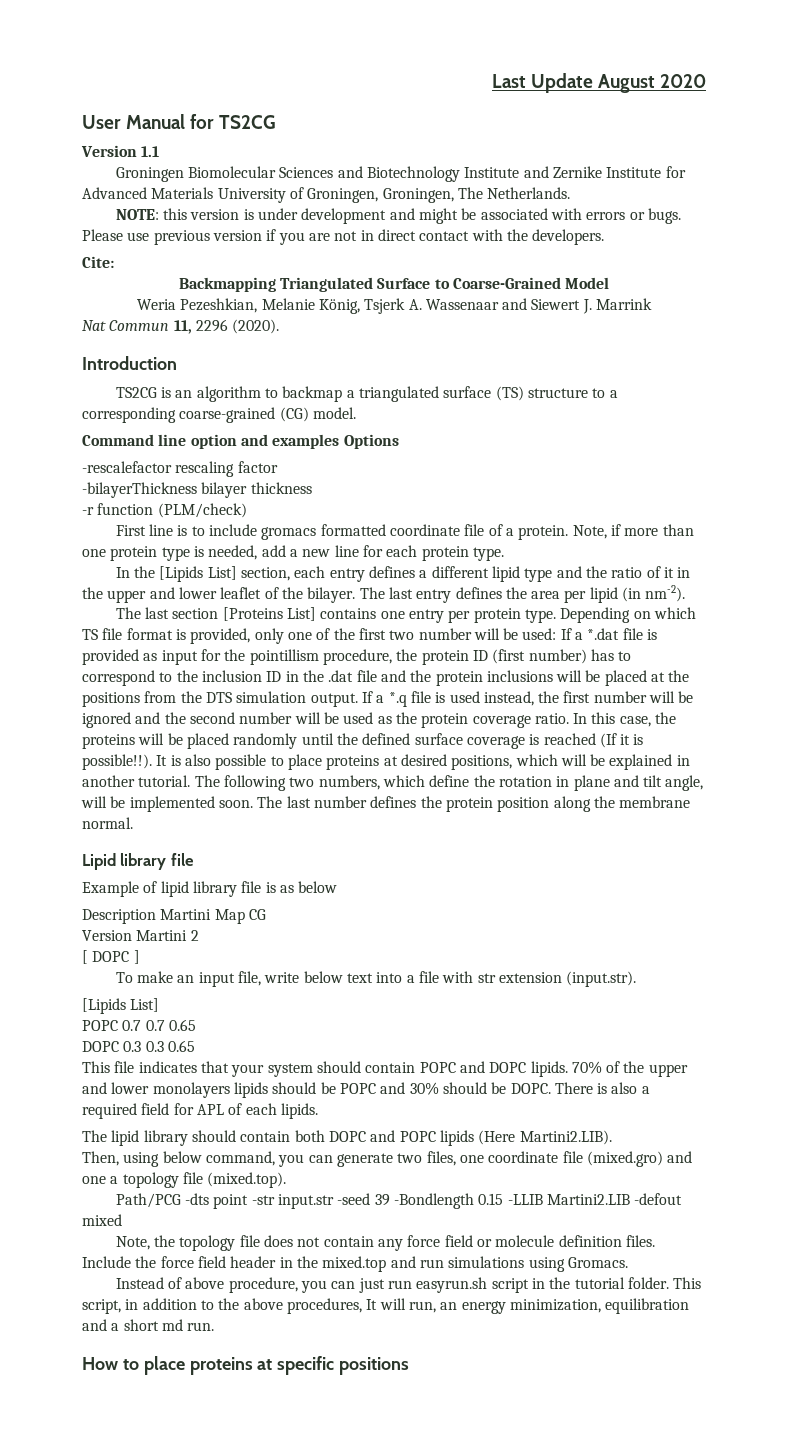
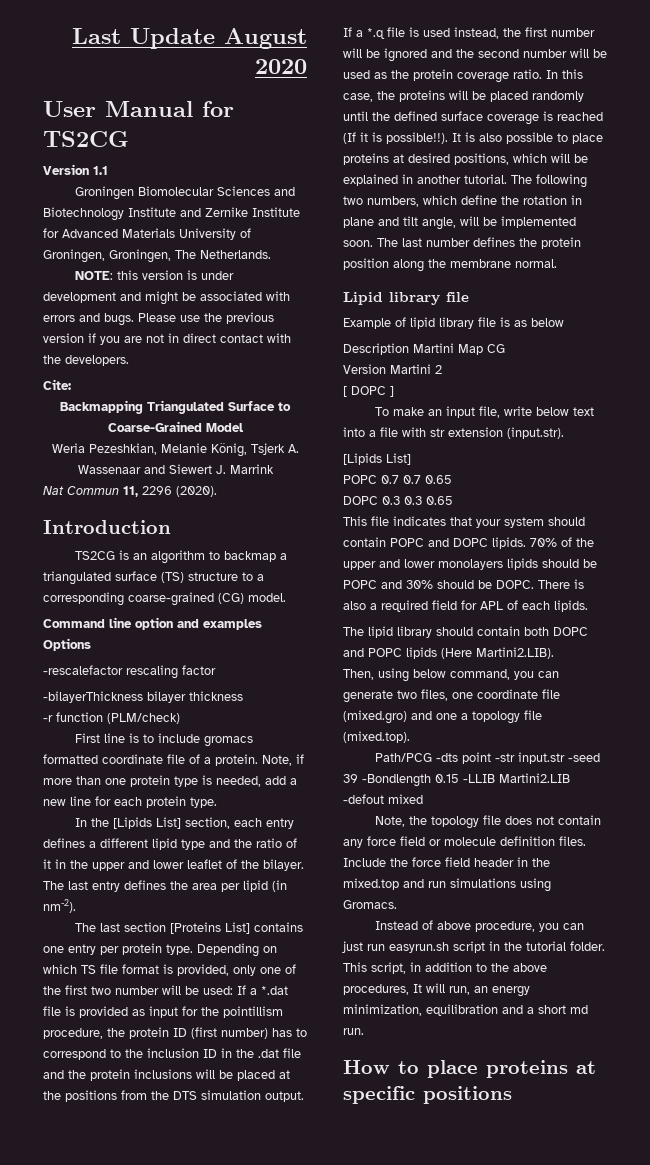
[629,212,645,220] or -> [79,313,100,322] and
(150, 236) none -> [204,313,222,322] the

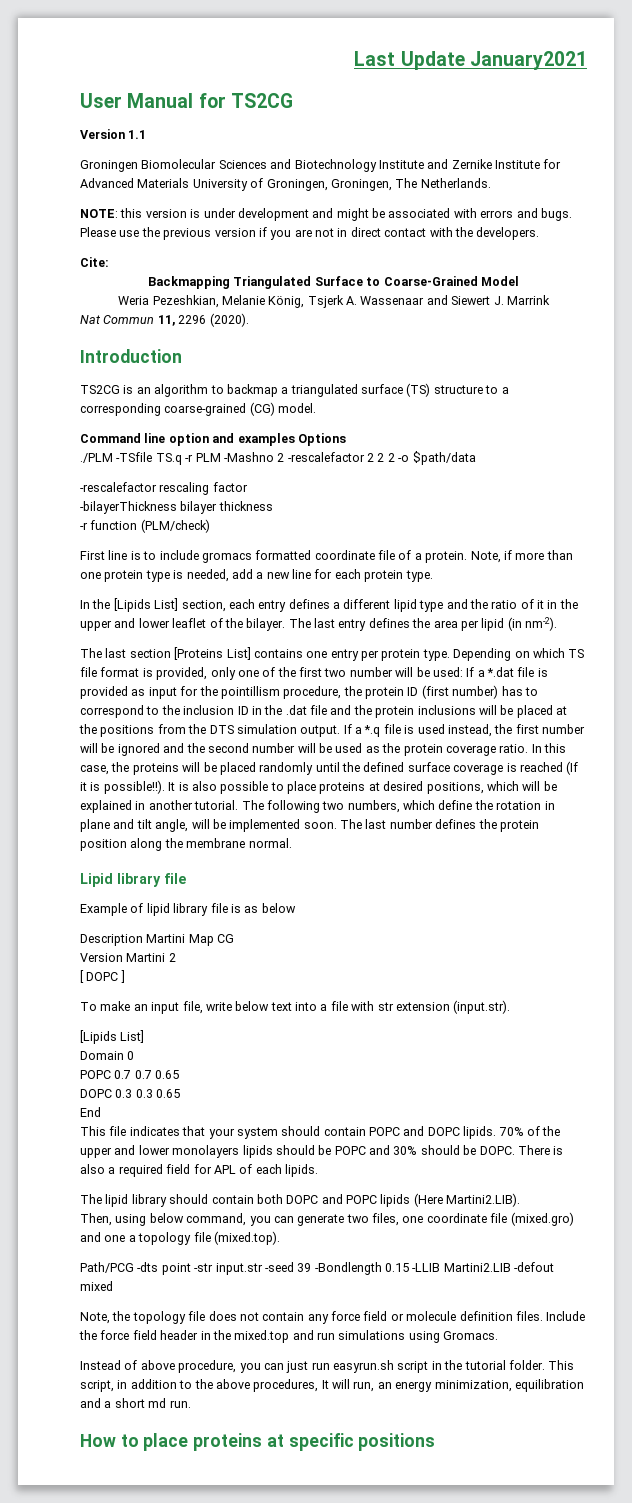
[224,28,307,49] [255,59,307,74] August 2020 -> [470,51,587,70] January2021
(91, 644) none -> [80,451,476,465] // ./PLM -TSfile TS.q -r PLM -Mashno 2 -rescalefactor 2 2 2 -o $path/data
(411, 459) none -> [80,1051,135,1060] // Domain 0
(453, 500) none -> [80,1107,101,1117] // End

